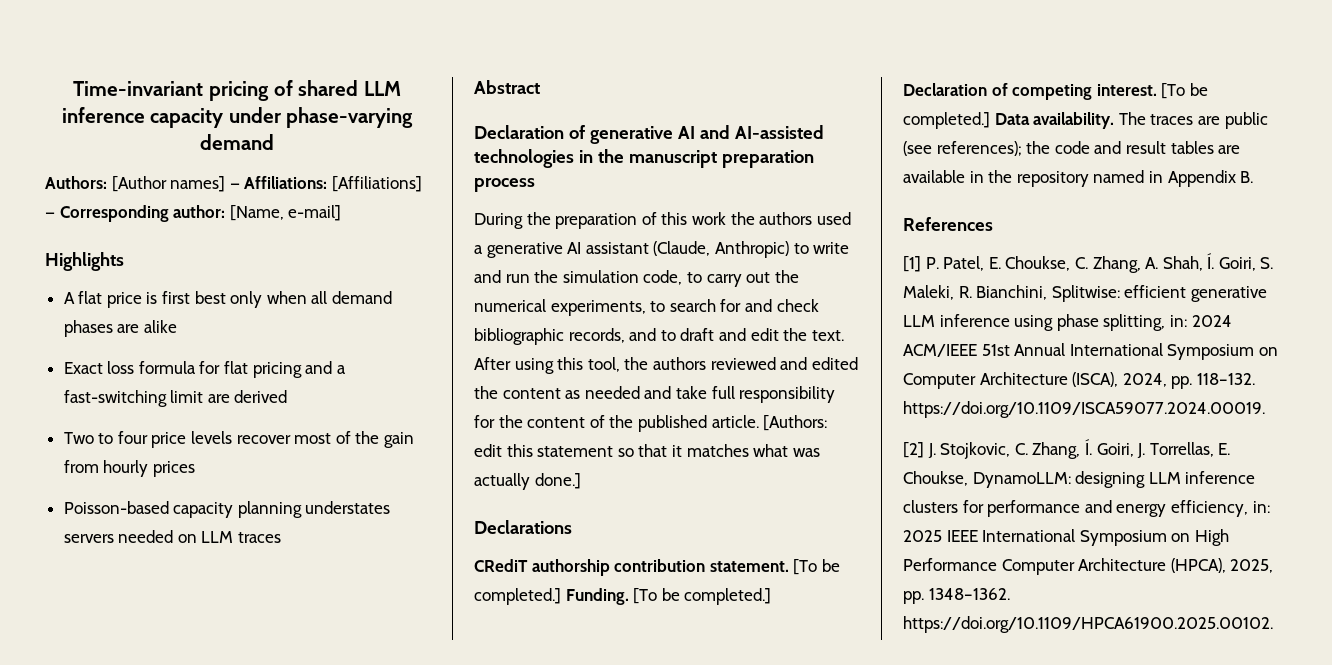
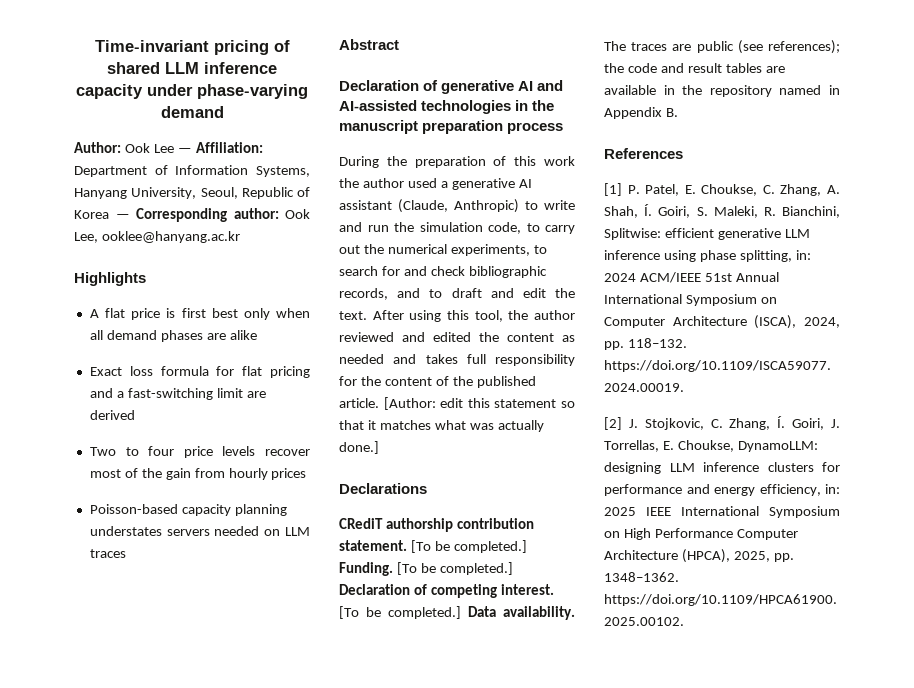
[45,176,422,192] [45,205,342,222] Authors: [Author names] — Affiliations: [Affiliations] — Corresponding author: [Name, e-mail] -> [74,142,263,153] [74,165,310,177] [74,187,310,199] [74,208,310,222] [74,231,240,243] Author: Ook Lee — Affiliation: Department of Information Systems, Hanyang University, Seoul, Republic of Korea — Corresponding author: Ook Lee, ooklee@hanyang.ac.kr
[759,212,813,225] authors -> [362,178,404,188] author
[652,357,706,370] authors -> [534,310,575,320] author
[675,386,707,399] take -> [425,354,458,364] takes
[763,415,828,431] [Authors: -> [383,397,436,410] [Author:

